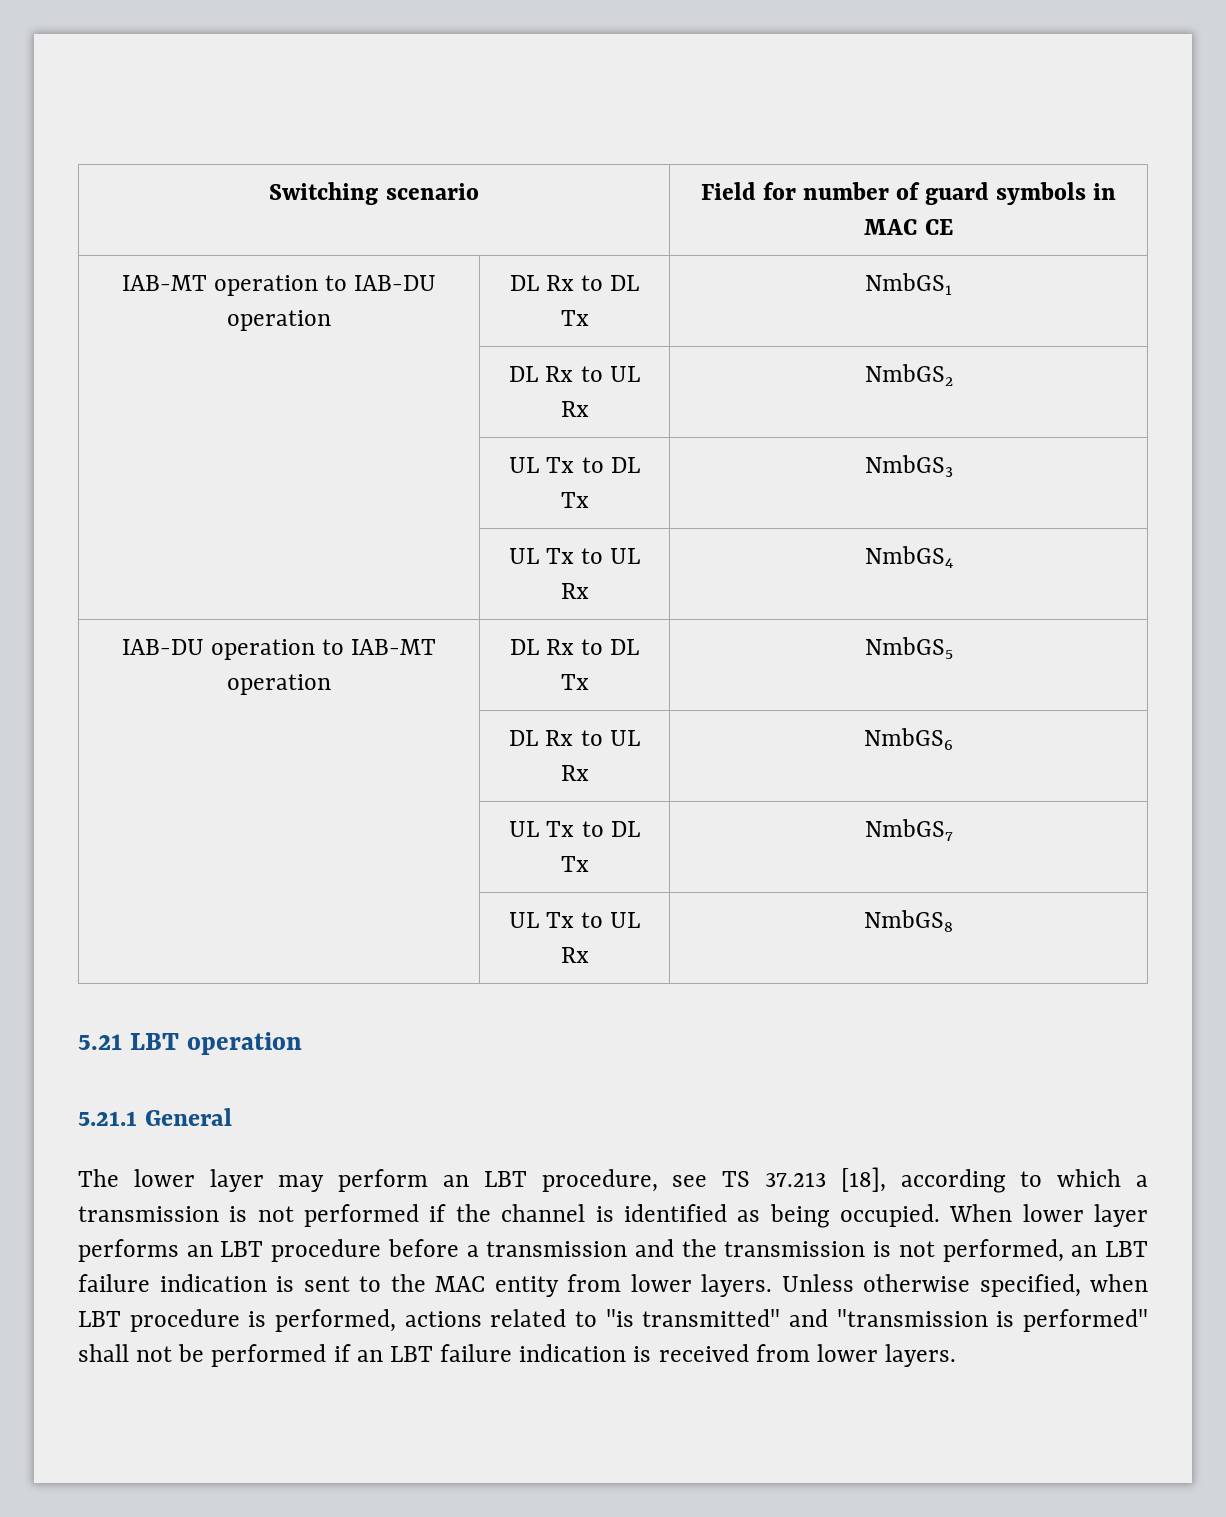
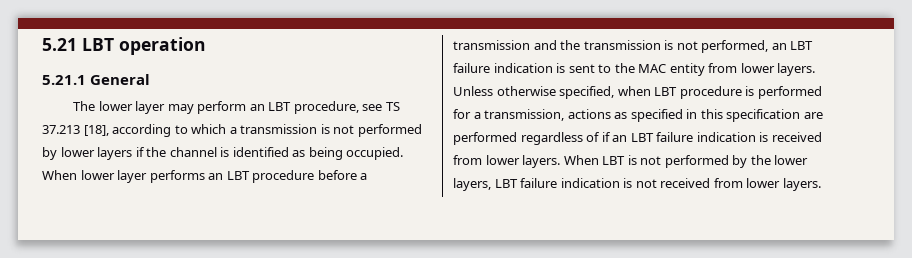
[269,182,479,205] [700,182,1117,205] [864,219,953,235] [121,275,437,296] [227,310,331,331] [509,275,640,291] [560,310,589,326] [865,273,952,295] [509,366,640,382] [560,401,589,417] [864,364,953,386] [509,457,640,473] [560,492,589,508] [864,455,953,477] [508,548,641,564] [560,583,589,599] [864,546,953,568] [121,639,437,660] [227,674,331,695] [509,639,640,655] [560,674,589,690] [864,637,953,659] [509,730,640,746] [560,765,589,781] [864,728,953,750] [509,821,640,837] [560,856,589,872] [864,819,953,841] [508,912,641,928] [560,947,589,963] [864,910,953,932] Switching scenario | Field for number of guard symbols in MAC CE // IAB-MT operation to IAB-DU operation | DL Rx to DL Tx | NmbGS1 // | DL Rx to UL Rx | NmbGS2 // | UL Tx to DL Tx | NmbGS3 // | UL Tx to UL Rx | NmbGS4 // IAB-DU operation to IAB-MT operation | DL Rx to DL Tx | NmbGS5 // | DL Rx to UL Rx | NmbGS6 // | UL Tx to DL Tx | NmbGS7 // | UL Tx to UL Rx | NmbGS8 // -> (42, 44) none
(420, 1215) none -> [42,147,133,160] by lower layers
[275,1309,1148,1332] [78,1344,327,1367] performed, actions related to "is transmitted" and "transmission is performed" shall not be performed -> [757,86,822,99] [453,109,823,122] [453,132,601,145] performed for a transmission, actions as specified in this specification are performed regardless of
(957, 1355) none -> [563,155,809,168] [453,178,821,191] When LBT is not performed by the lower layers, LBT failure indication is not received from lower layers.

